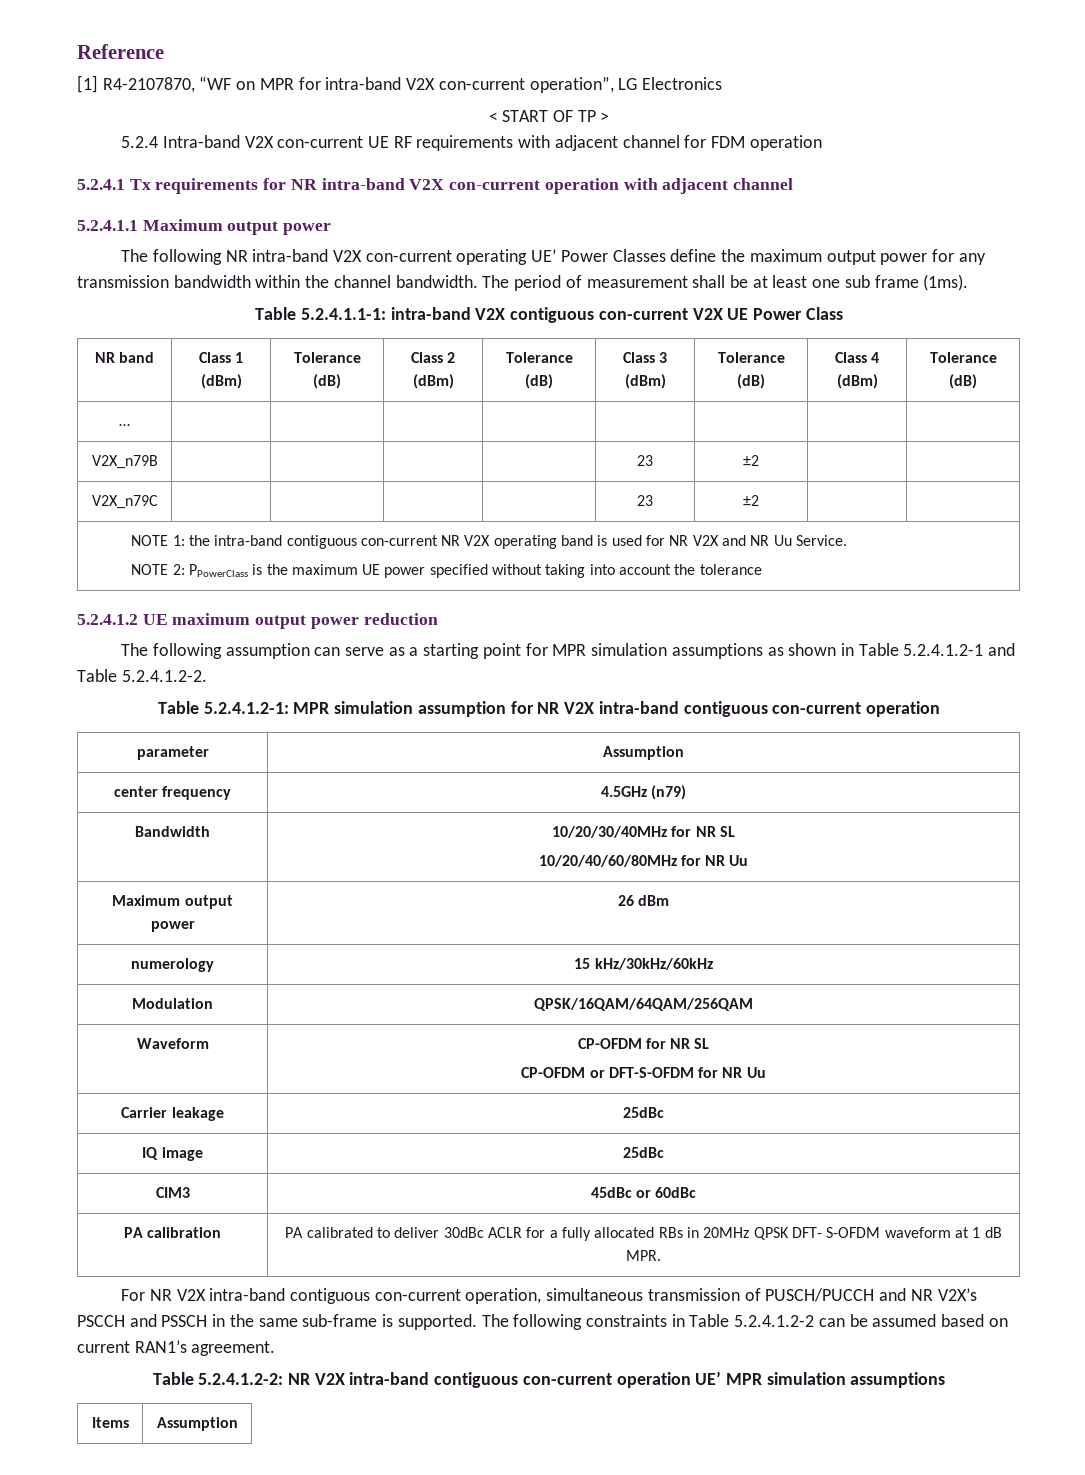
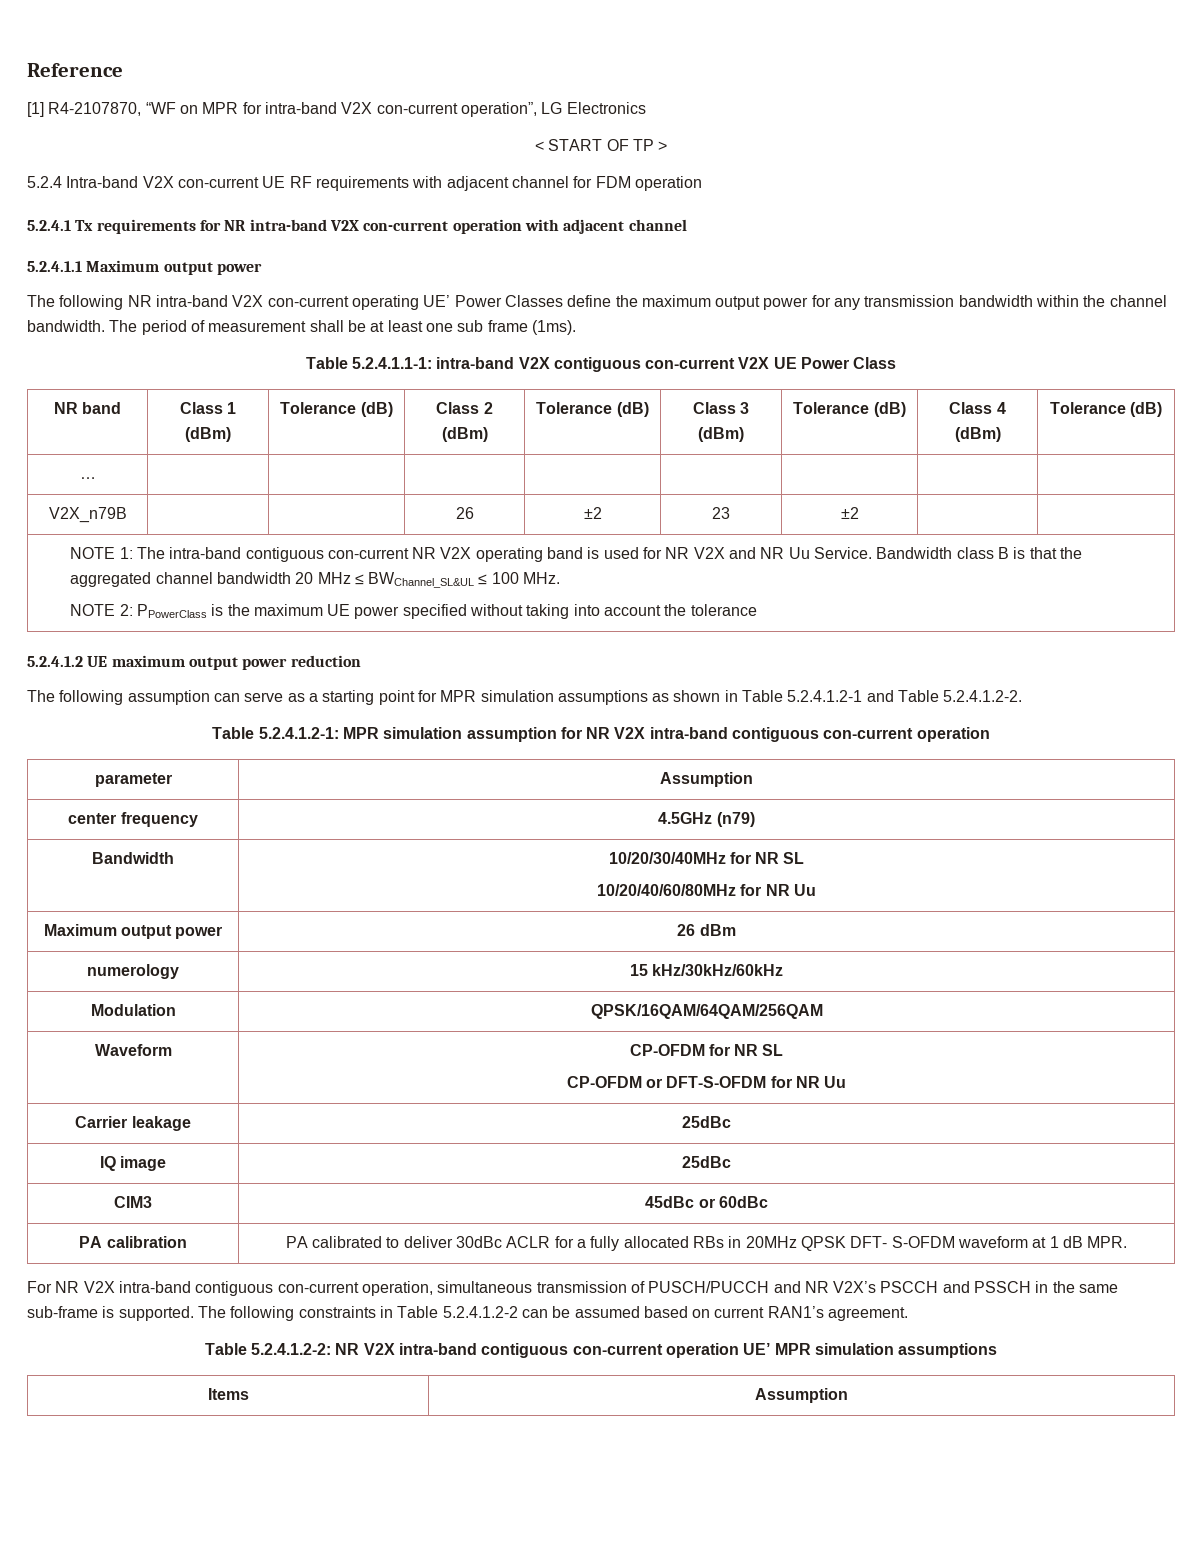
[637,455,653,466] [743,455,759,466] [91,495,158,509] | | 23 | ±2 | | // V2X_n79C | | | | | -> [455,507,474,519] [583,507,602,519] 26 | ±2 |
[188,535,210,546] the -> [136,547,165,559] The
(847, 540) none -> [876,547,1082,559] [70,572,561,588] Bandwidth class B is that the aggregated channel bandwidth 20 MHz ≤ BWChannel_SL&UL ≤ 100 MHz.

